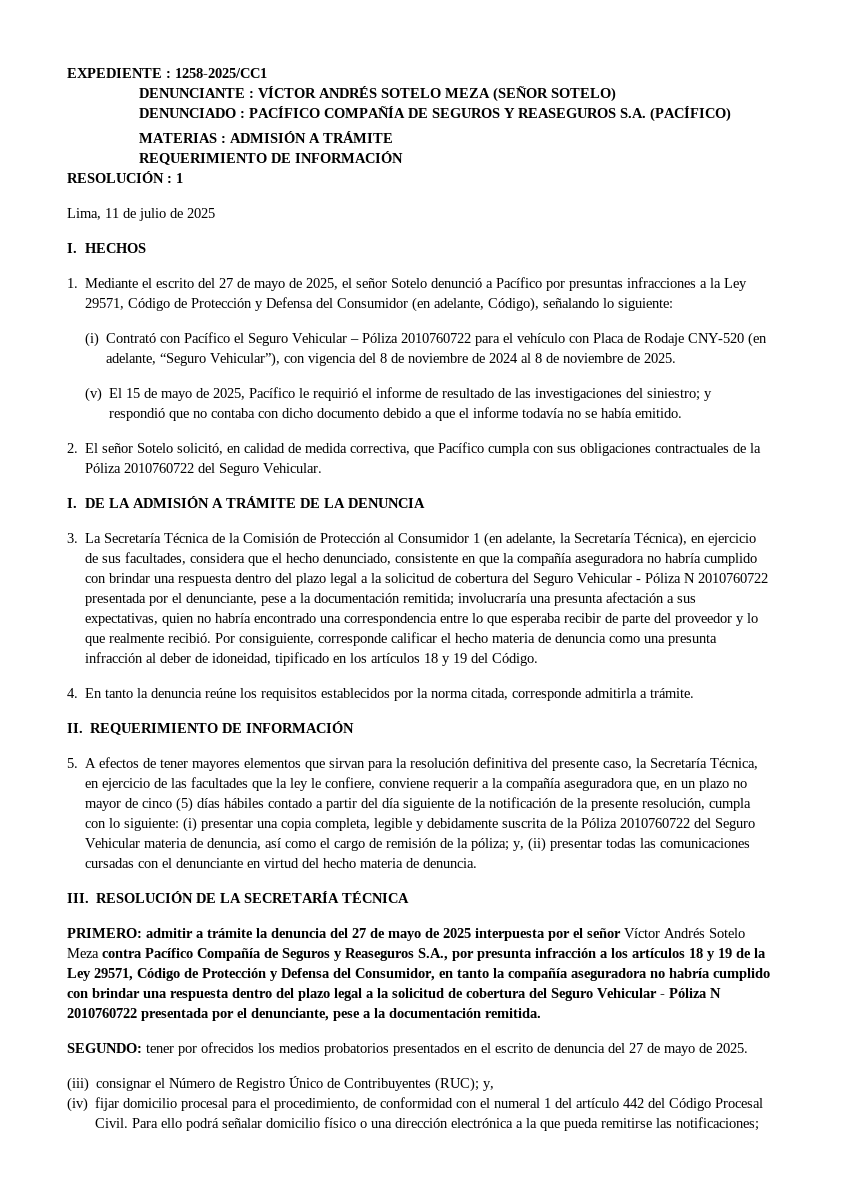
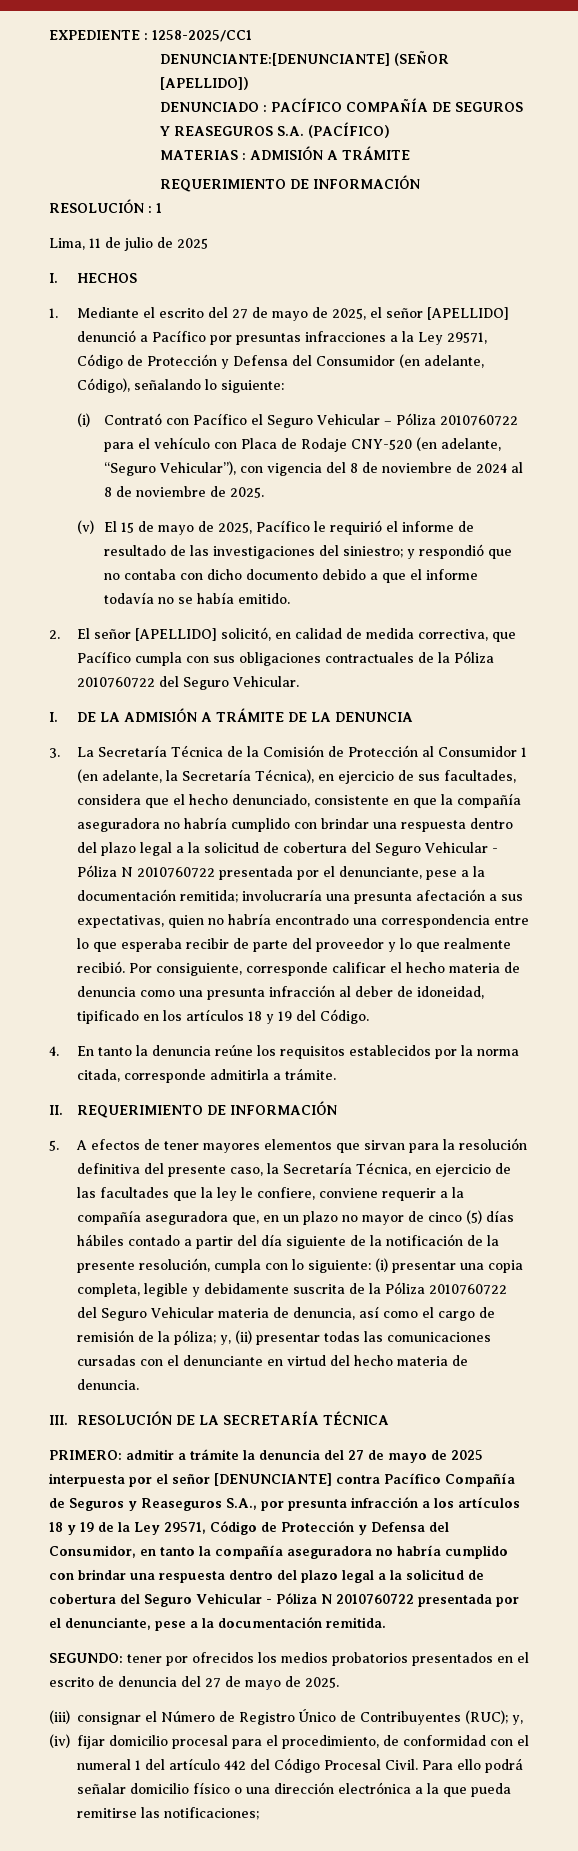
[138,86,616,102] DENUNCIANTE : VÍCTOR ANDRÉS SOTELO MEZA (SEÑOR SOTELO) -> [159,51,449,66] [159,77,249,90] DENUNCIANTE:[DENUNCIANTE] (SEÑOR [APELLIDO])
[391,278,428,288] Sotelo -> [426,307,509,320] [APELLIDO]
[137,443,174,453] Sotelo -> [134,628,217,641] [APELLIDO]
[624,928,745,938] [67,948,99,958] Víctor Andrés Sotelo Meza -> [214,1473,332,1486] [DENUNCIANTE]

